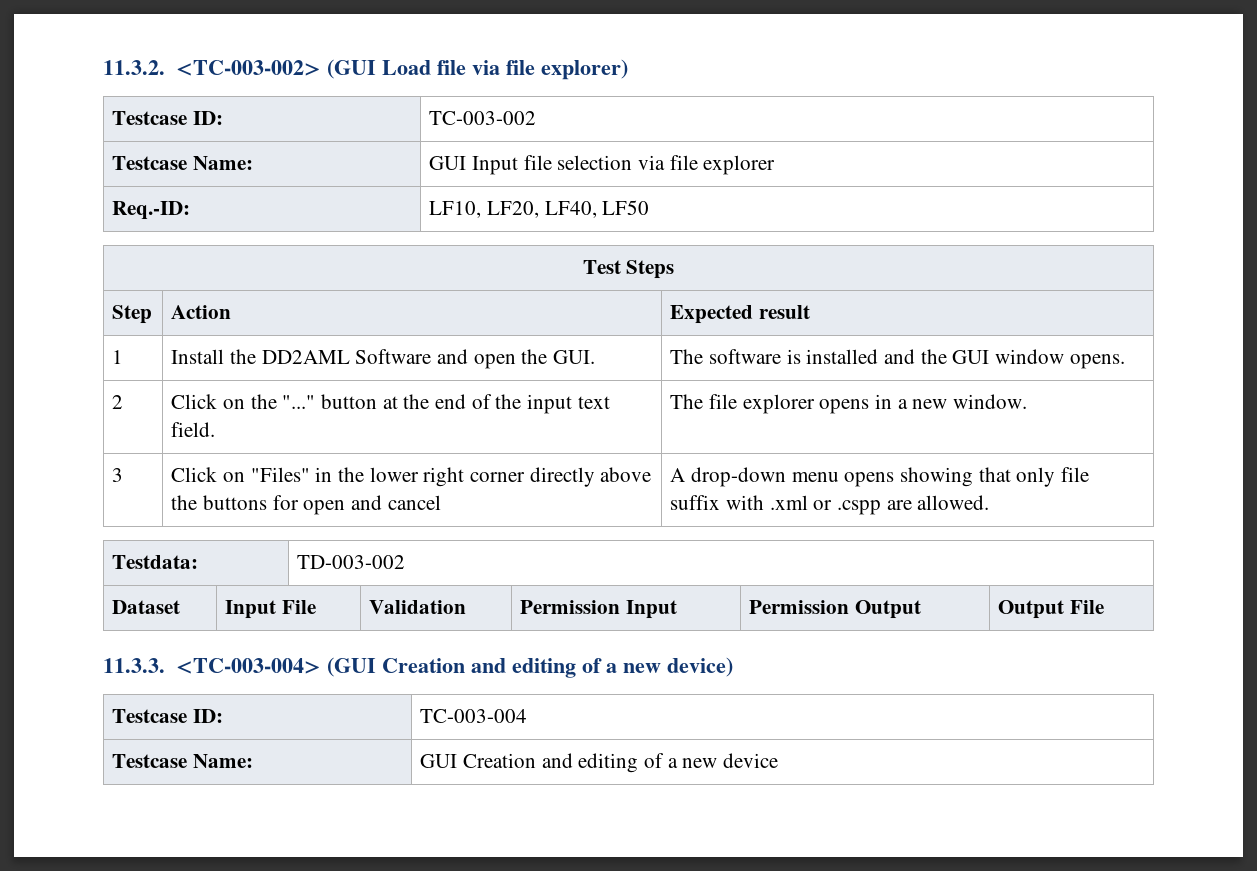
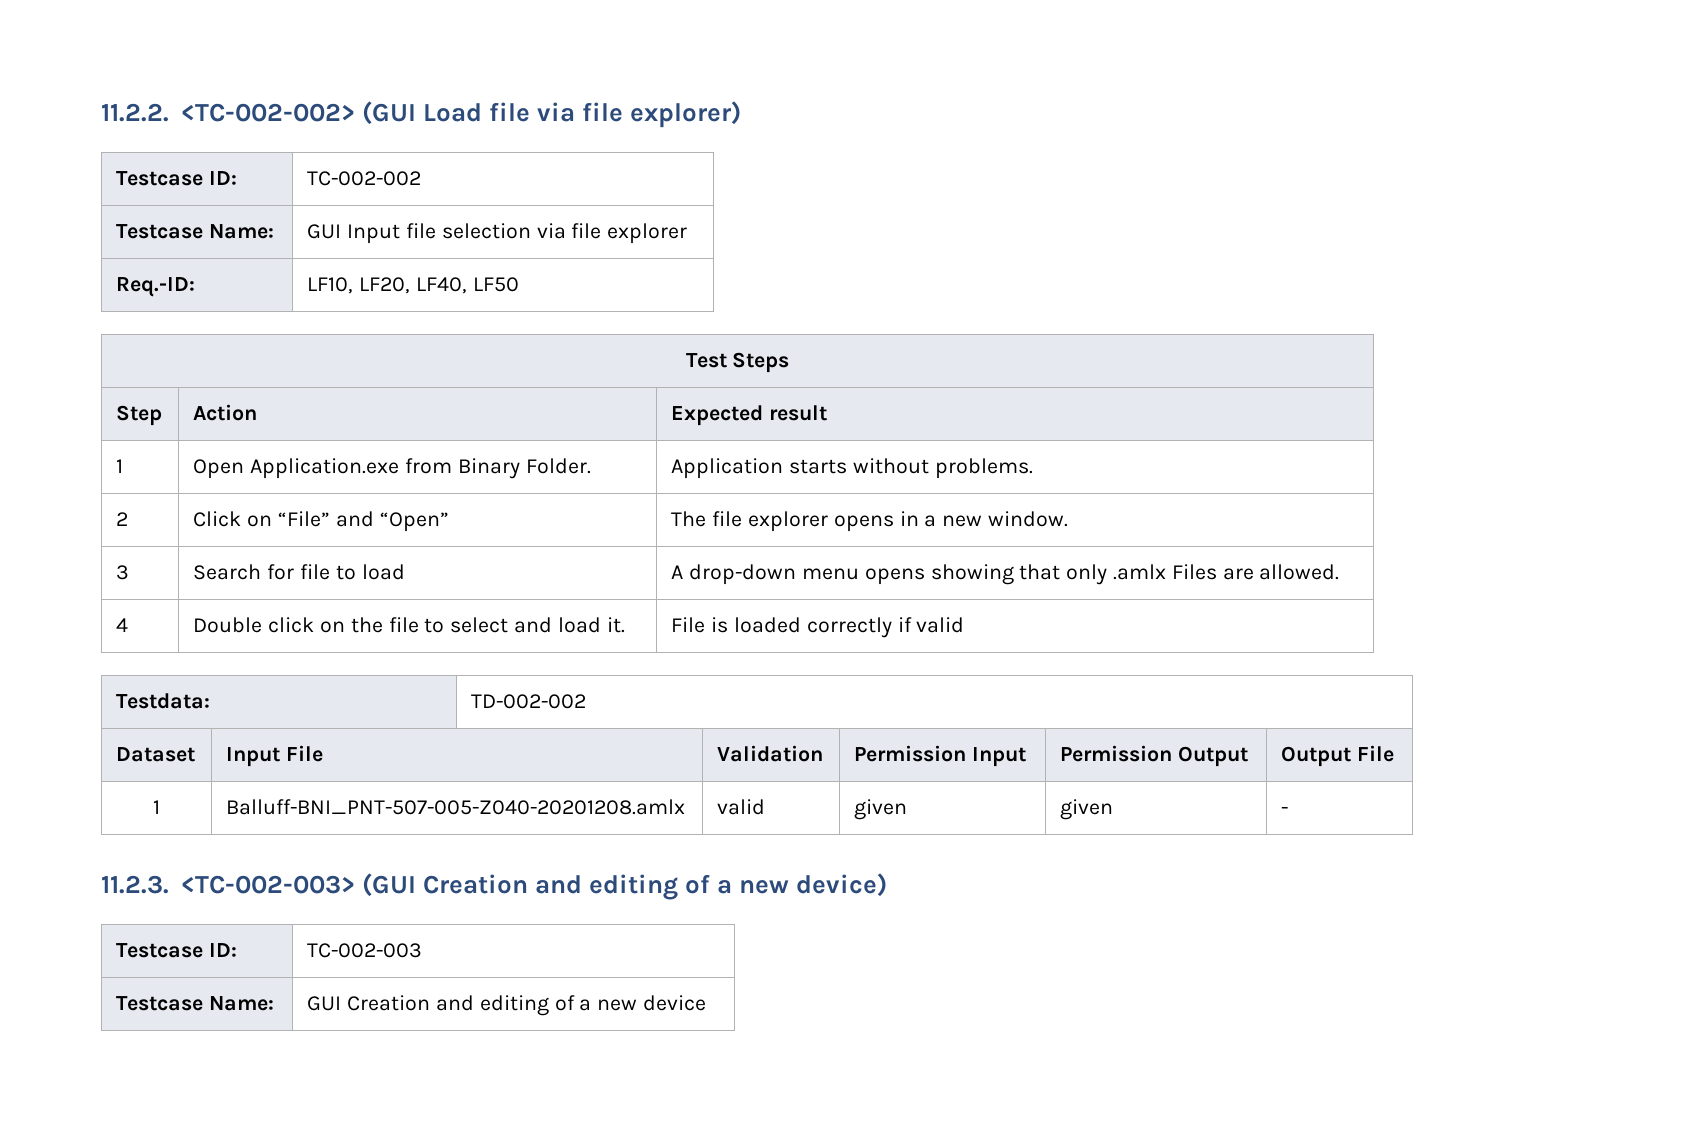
[103,60,321,76] 11.3.2. <TC-003-002> -> [101,103,355,122] 11.2.2. <TC-002-002>
[429,111,537,125] TC-003-002 -> [307,171,422,186] TC-002-002
[171,349,596,369] [670,349,1125,369] [112,395,124,409] [171,394,610,414] [171,422,216,437] Install the DD2AML Software and open the GUI. | The software is installed and the GUI window opens. // 2 | Click on the "..." button at the end of the input text field. -> [193,458,591,479] [671,458,1033,479] [116,512,129,526] [193,511,449,532] Open Application.exe from Binary Folder. | Application starts without problems. // 2 | Click on “File” and “Open”
[171,467,652,487] [171,495,441,515] Click on "Files" in the lower right corner directly above the buttons for open and cancel -> [193,564,405,580] Search for file to load
[1061,467,1090,482] [670,495,990,515] file suffix with .xml or .cspp are allowed. -> [1112,564,1340,580] [116,618,129,632] [193,617,625,633] [671,617,965,638] .amlx Files are allowed. // 4 | Double click on the file to select and load it. | File is loaded correctly if valid
[297,555,406,569] TD-003-002 -> [471,694,587,709] TD-002-002
[103,658,321,674] // 11.3.3. <TC-003-004> -> [153,800,160,814] [226,799,686,815] [717,799,766,815] [854,799,908,820] [1060,799,1114,820] [1281,807,1289,814] [101,875,355,894] // 1 | Balluff-BNI_PNT-507-005-Z040-20201208.amlx | valid | given | given | - // 11.2.3. <TC-002-003>
[420,709,528,723] TC-003-004 -> [307,943,423,958] TC-002-003

